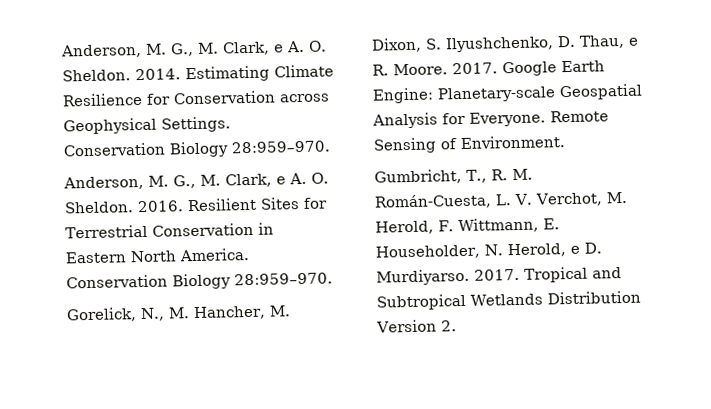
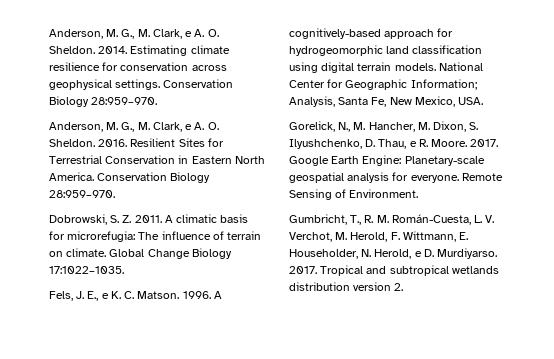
[274,64,334,78] [62,90,330,107] [63,116,231,135] Climate Resilience for Conservation across Geophysical Settings. -> [190,45,230,54] [49,62,227,71] [49,79,161,90] climate resilience for conservation across geophysical settings.
(333, 279) none -> [49,214,249,225] [49,231,262,242] [49,248,232,259] [49,266,124,274] [49,291,222,301] [289,28,454,39] [289,45,483,56] [289,62,483,73] [289,79,477,90] [289,96,484,107] // Dobrowski, S. Z. 2011. A climatic basis for microrefugia: The influence of terrain on climate. Global Change Biology 17:1022–1035. // Fels, J. E., e K. C. Matson. 1996. A cognitively-based approach for hydrogeomorphic land classification using digital terrain models. National Center for Geographic Information; Analysis, Santa Fe, New Mexico, USA.
[559,83,643,101] [372,111,546,129] Geospatial Analysis for Everyone. -> [289,172,459,183] geospatial analysis for everyone.
[376,290,641,311] [376,319,437,333] Subtropical Wetlands Distribution Version -> [389,265,499,276] [289,282,392,291] subtropical wetlands distribution version

